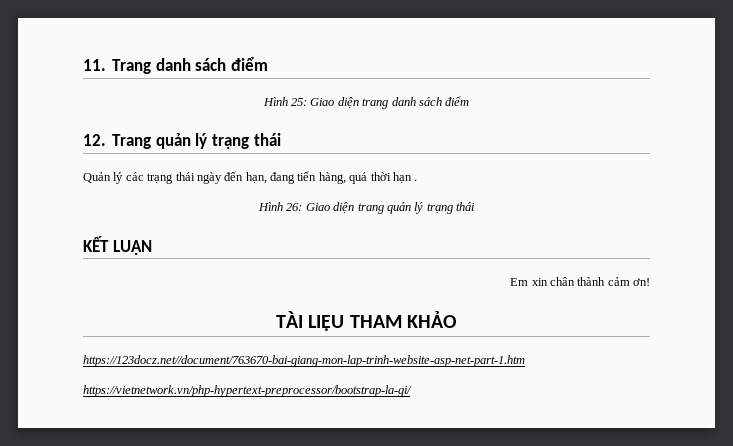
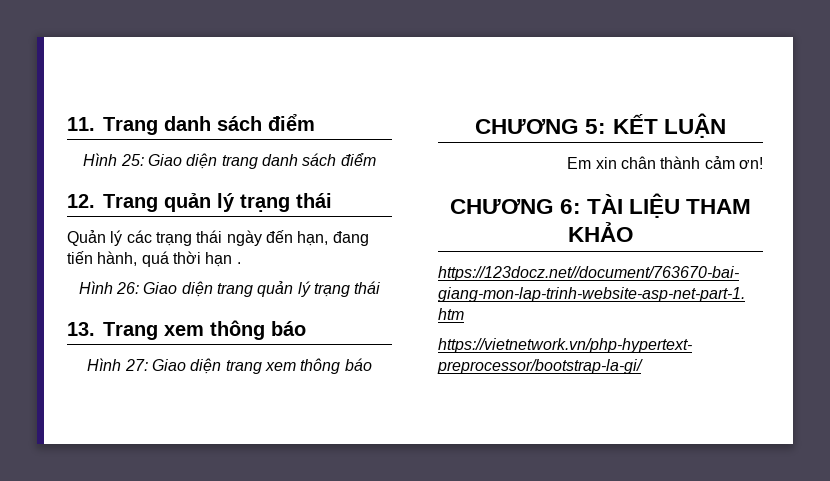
[318,172,346,184] hàng, -> [97,251,138,266] hành,
(475, 206) none -> [67,320,306,340] [87,358,372,374] [475,119,607,134] 13. Trang xem thông báo // Hình 27: Giao diện trang xem thông báo // CHƯƠNG 5:
(650, 282) none -> [449,199,581,214] CHƯƠNG 6:

